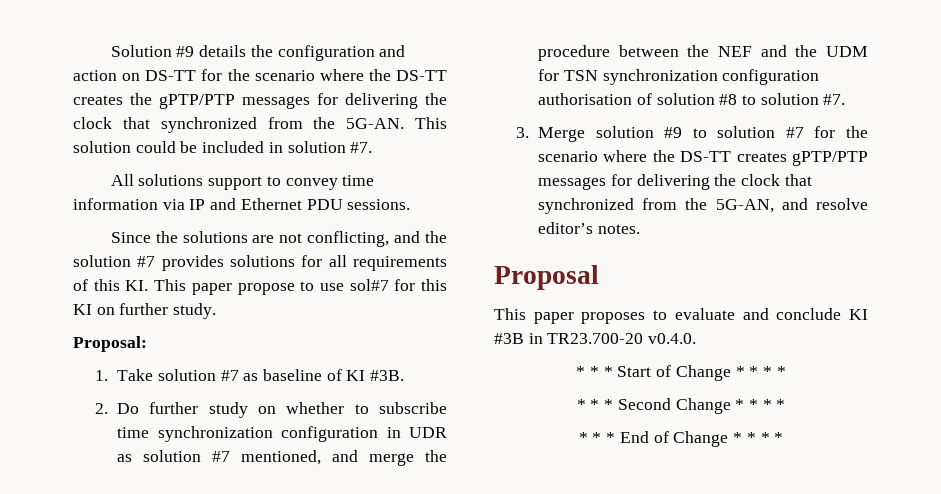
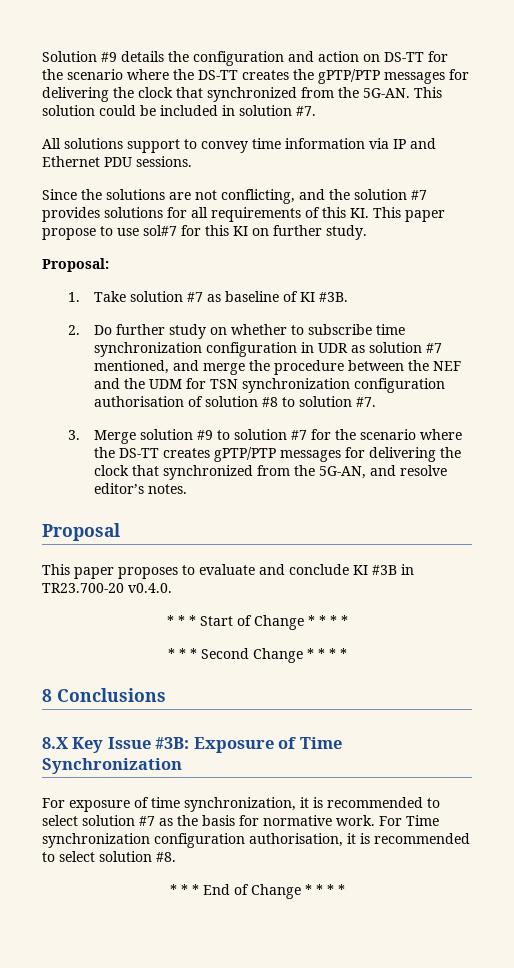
(786, 404) none -> [42,688,166,702] [42,737,342,753] [42,758,182,774] [42,797,440,812] [42,815,439,826] [42,833,470,848] [42,851,176,862] // 8 Conclusions // 8.X Key Issue #3B: Exposure of Time Synchronization // For exposure of time synchronization, it is recommended to select solution #7 as the basis for normative work. For Time synchronization configuration authorisation, it is recommended to select solution #8.

